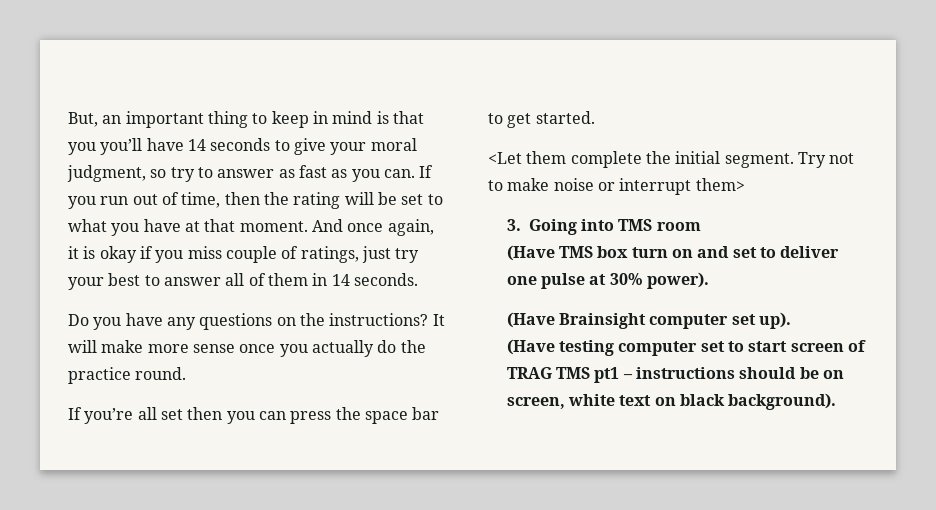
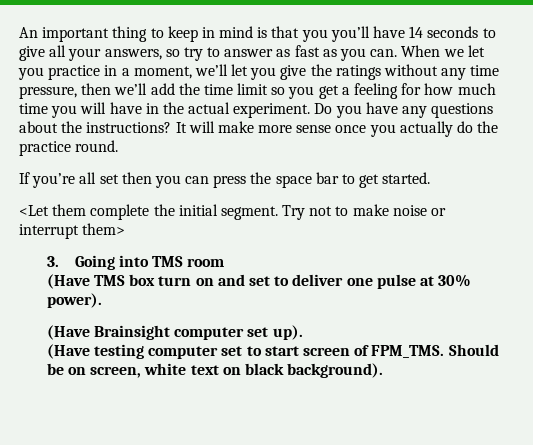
[68,112,122,127] But, an -> [19,27,38,38] An
[330,138,417,155] [67,165,146,182] your moral judgment, -> [49,45,162,61] all your answers,
[419,165,434,178] [68,192,443,209] [68,219,434,236] [68,246,420,263] [68,273,418,290] If you run out of time, then the rating will be set to what you have at that moment. And once again, it is okay if you miss couple of ratings, just try your best to answer all of them in 14 seconds. // -> [401,45,485,57] [18,64,500,80] [19,83,496,99] [19,102,311,118] When we let you practice in a moment, we’ll let you give the ratings without any time pressure, then we’ll add the time limit so you get a feeling for how much time you will have in the actual experiment.
[276,317,296,326] on -> [19,121,58,133] about
[506,367,797,383] TRAG TMS pt1 – instructions should -> [371,344,499,358] FPM_TMS. Should

